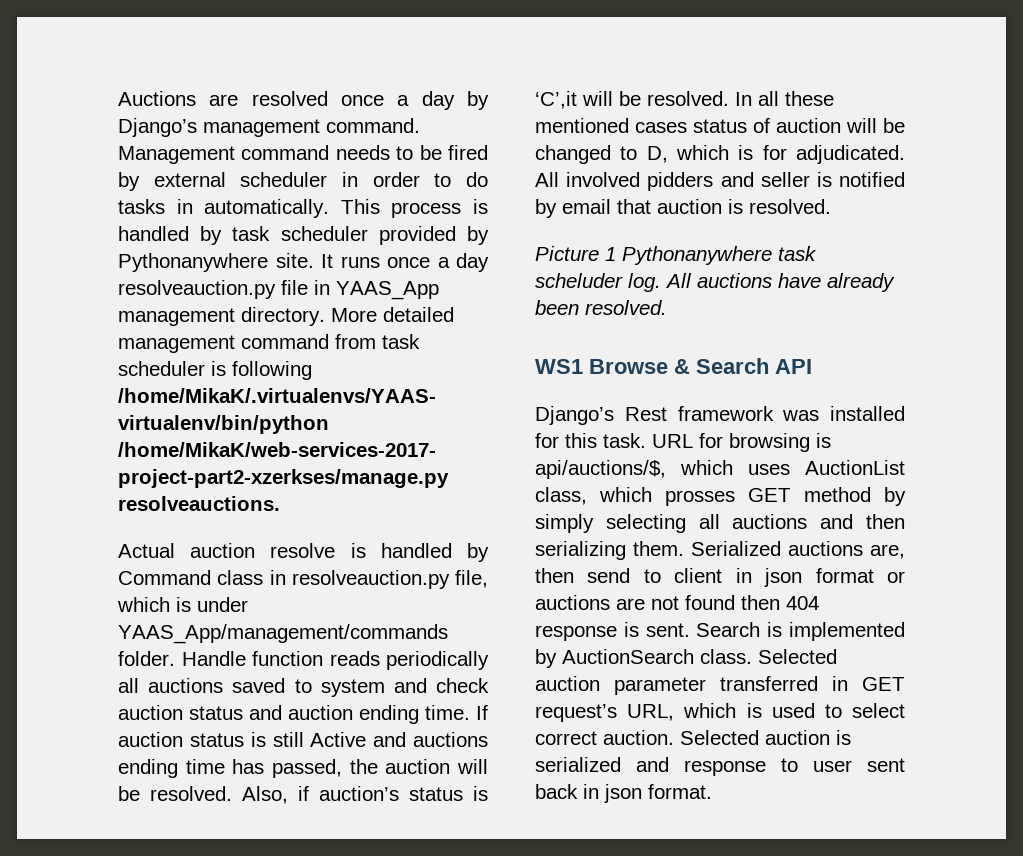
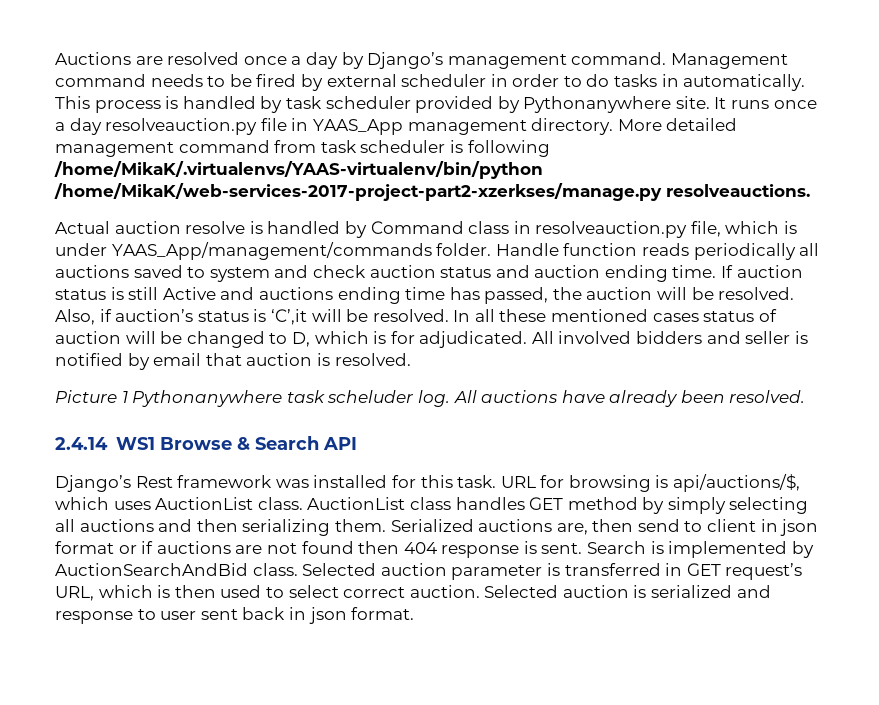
[647,172,714,191] pidders -> [636,331,703,344] bidders
(667, 307) none -> [55,437,108,450] 2.4.14
[535,487,735,506] class, which prosses -> [257,497,525,510] class. AuctionList class handles
(905, 577) none -> [141,541,154,554] if
[562,649,694,664] AuctionSearch -> [55,563,248,576] AuctionSearchAndBid
(706, 686) none -> [546,563,560,576] is
(762, 710) none -> [174,585,216,598] then

